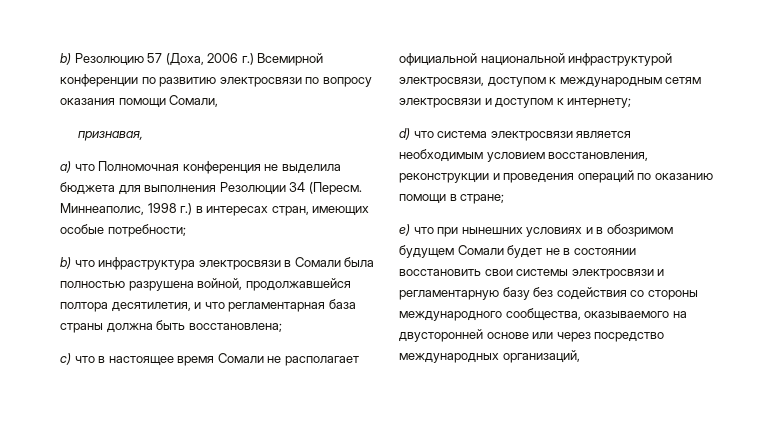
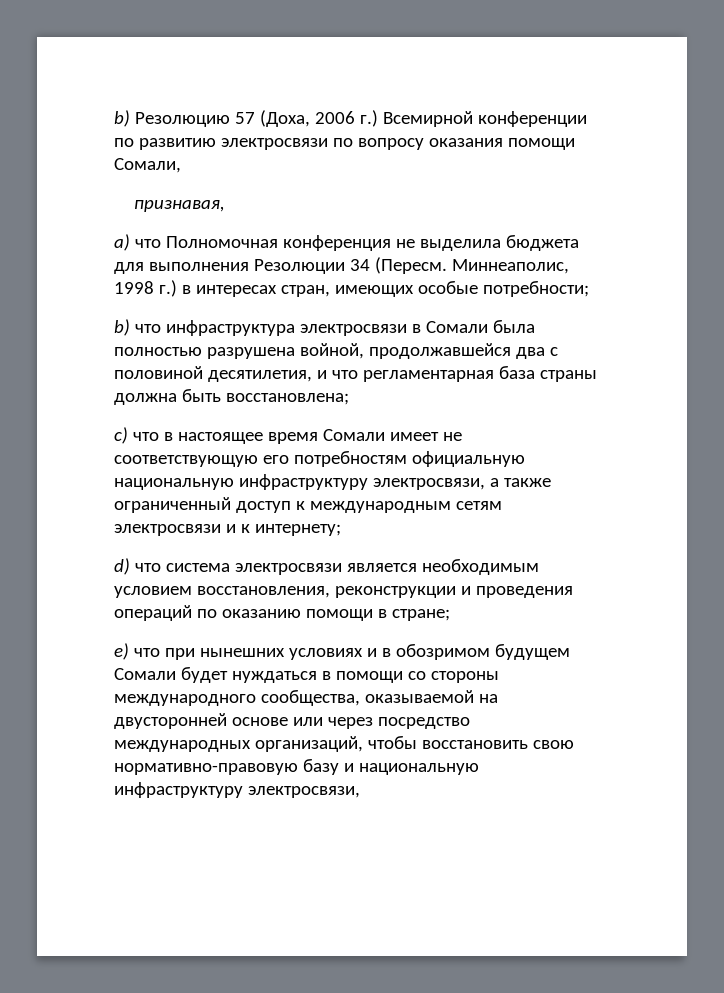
[60,302,108,312] полтора -> [515,347,558,359] [114,366,203,379] два с половиной
[267,356,359,366] [399,53,673,66] [399,77,546,87] не располагает официальной национальной инфраструктурой электросвязи, доступом -> [389,432,462,441] [114,451,525,467] [114,474,551,490] [114,497,291,513] имеет не соответствующую его потребностям официальную национальную инфраструктуру электросвязи, а также ограниченный доступ
[495,98,554,108] доступом -> (236, 528) none
[545,248,636,255] [399,269,665,279] [399,287,627,300] не в состоянии восстановить свои системы электросвязи и регламентарную базу без содействия -> [231,671,403,683] нуждаться в помощи
[584,311,670,318] оказываемого -> [364,690,474,703] оказываемой
(580, 356) none -> [367,736,574,749] [114,759,479,775] [114,782,360,798] чтобы восстановить свою нормативно-правовую базу и национальную инфраструктуру электросвязи,

